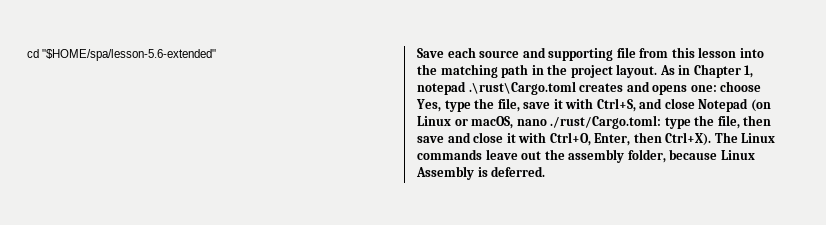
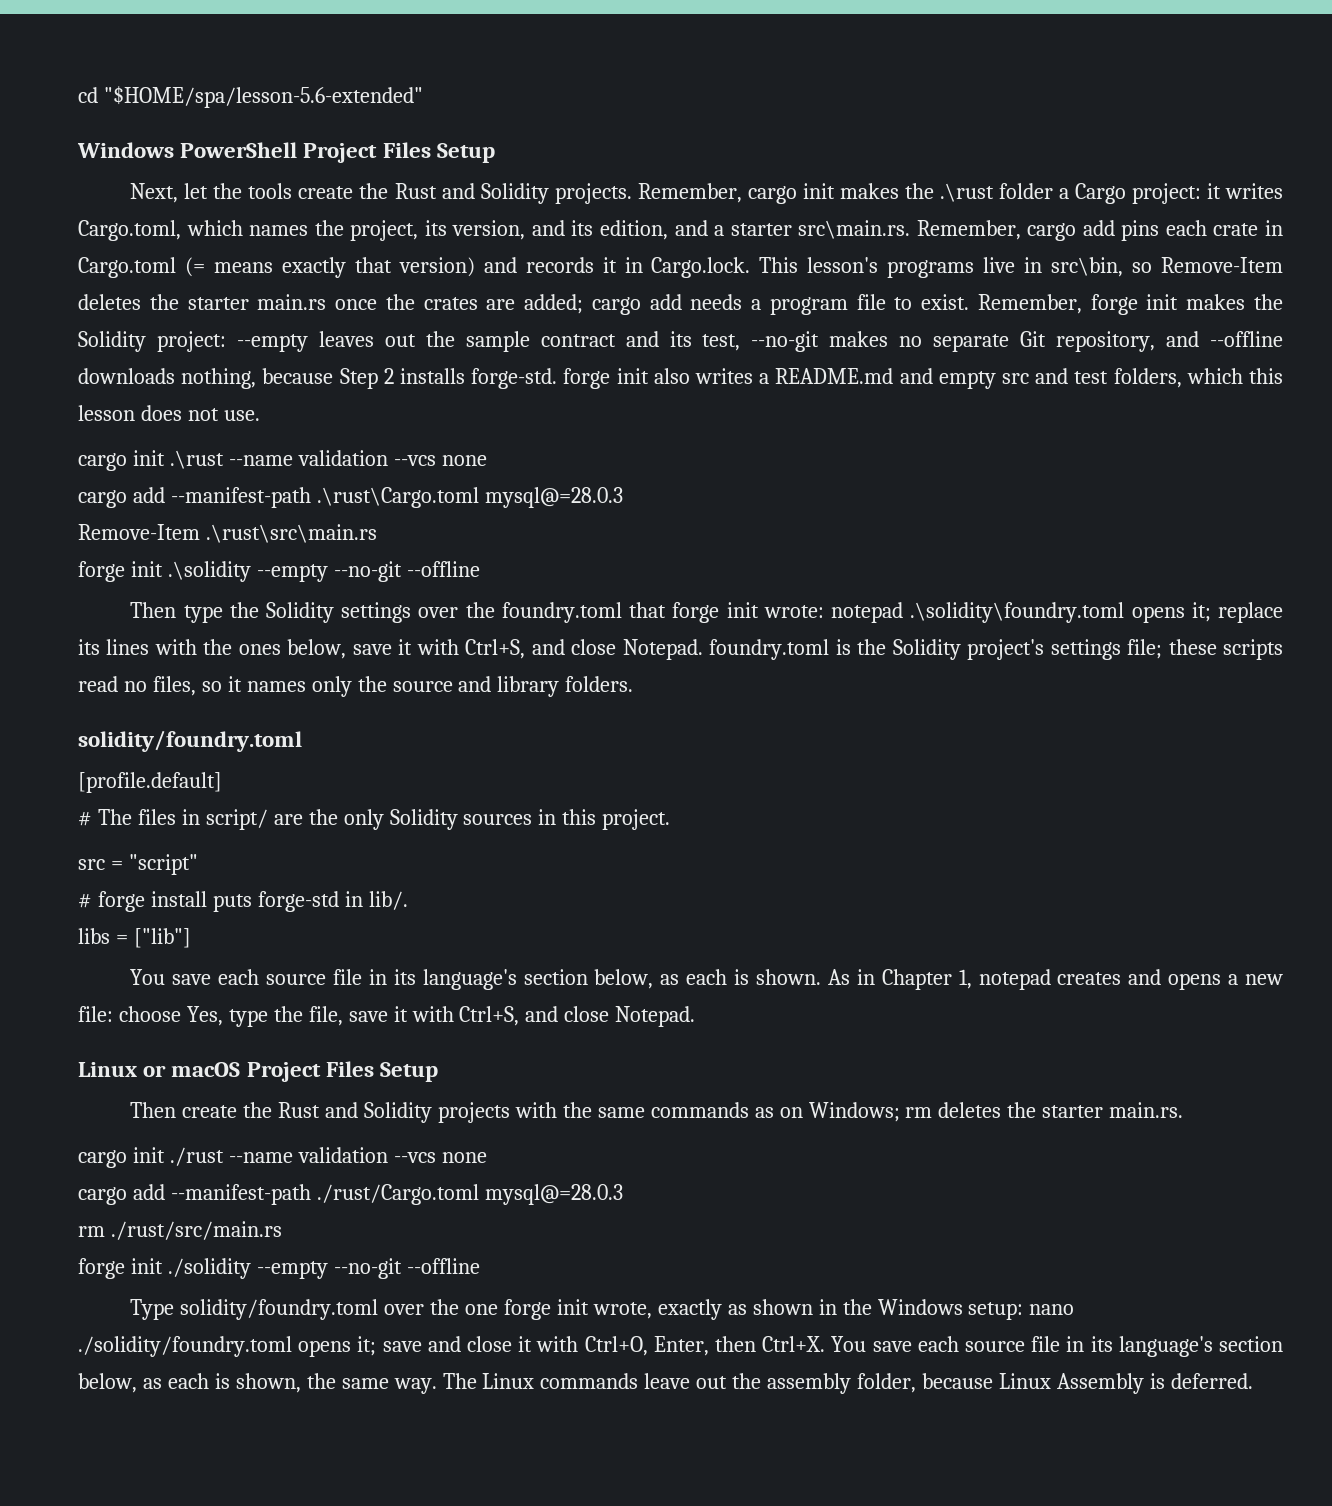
[417,47,764,61] [417,64,658,78] Save each source and supporting file from this lesson into the matching path in the project layout. -> [77,142,495,163] [130,183,1284,204] [78,220,1283,241] [78,257,1283,278] [78,294,1284,315] [78,331,1283,352] [78,368,1284,389] [78,405,260,421] [78,450,487,471] [78,487,623,508] [78,524,377,543] [78,561,480,582] [130,602,1283,623] [78,639,1283,660] [78,676,634,697] [78,730,302,752] [78,772,222,793] [78,809,671,830] [78,854,198,875] [78,891,408,912] [78,928,191,948] [130,969,822,990] Windows PowerShell Project Files Setup // Next, let the tools create the Rust and Solidity projects. Remember, cargo init makes the .\rust folder a Cargo project: it writes Cargo.toml, which names the project, its version, and its edition, and a starter src\main.rs. Remember, cargo add pins each crate in Cargo.toml (= means exactly that version) and records it in Cargo.lock. This lesson's programs live in src\bin, so Remove-Item deletes the starter main.rs once the crates are added; cargo add needs a program file to exist. Remember, forge init makes the Solidity project: --empty leaves out the sample contract and its test, --no-git makes no separate Git repository, and --offline downloads nothing, because Step 2 installs forge-std. forge init also writes a README.md and empty src and test folders, which this lesson does not use. // cargo init .\rust --name validation --vcs none // cargo add --manifest-path .\rust\Cargo.toml mysql@=28.0.3 // Remove-Item .\rust\src\main.rs // forge init .\solidity --empty --no-git --offline // Then type the Solidity settings over the foundry.toml that forge init wrote: notepad .\solidity\foundry.toml opens it; replace its lines with the ones below, save it with Ctrl+S, and close Notepad. foundry.toml is the Solidity project's settings file; these scripts read no files, so it names only the source and library folders. // solidity/foundry.toml // [profile.default] // # The files in script/ are the only Solidity sources in this project. // src = "script" // # forge install puts forge-std in lib/. // libs = ["lib"] // You save each source file in its language's section below, as each is shown.
[468,81,576,95] .\rust\Cargo.toml -> (1051, 979) none
[690,85,717,92] one: -> [1228,974,1283,985] [78,1006,113,1022] a new file:
[698,98,771,112] [417,115,772,129] Notepad (on Linux or macOS, nano ./rust/Cargo.toml: type the file, then -> [615,1006,696,1027] [78,1061,439,1082] [130,1102,1184,1123] [78,1147,487,1168] [78,1184,623,1205] [78,1221,282,1240] [78,1258,480,1279] [130,1299,1075,1320] [78,1336,377,1357] Notepad. // Linux or macOS Project Files Setup // Then create the Rust and Solidity projects with the same commands as on Windows; rm deletes the starter main.rs. // cargo init ./rust --name validation --vcs none // cargo add --manifest-path ./rust/Cargo.toml mysql@=28.0.3 // rm ./rust/src/main.rs // forge init ./solidity --empty --no-git --offline // Type solidity/foundry.toml over the one forge init wrote, exactly as shown in the Windows setup: nano ./solidity/foundry.toml opens it;
[665,132,712,146] Ctrl+X). -> [762,1336,1284,1357] [78,1373,437,1394] Ctrl+X. You save each source file in its language's section below, as each is shown, the same way.

